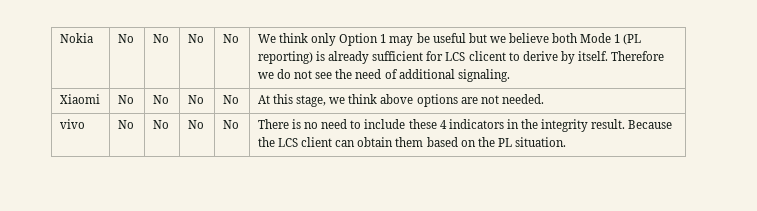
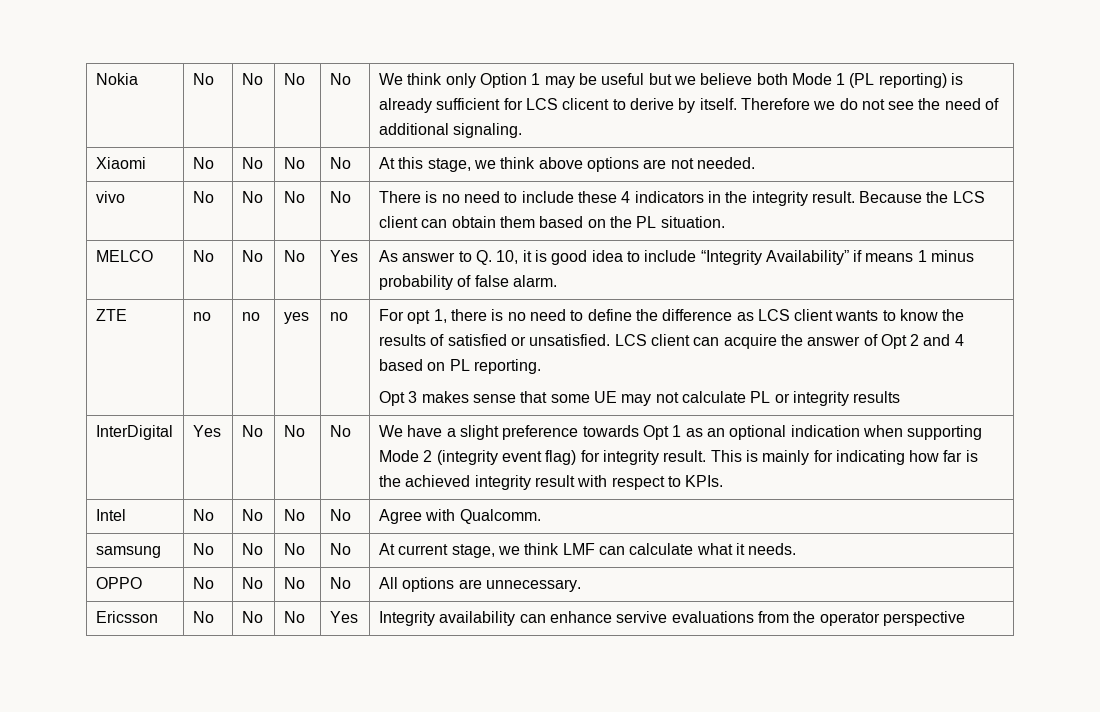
(567, 142) none -> [95,250,153,262] [192,250,214,262] [241,250,263,262] [283,250,305,262] [329,250,358,262] [378,250,975,265] [378,275,557,290] [95,309,127,321] [192,312,211,321] [241,312,260,321] [283,312,309,324] [329,312,348,321] [378,309,965,324] [378,334,964,349] [378,359,541,374] [378,391,901,406] [95,425,173,440] [192,425,221,437] [241,425,263,437] [283,425,305,437] [329,425,351,437] [378,425,983,440] [378,450,978,465] [378,475,724,490] [95,509,126,521] [192,509,214,521] [241,509,263,521] [283,509,305,521] [329,509,351,521] [378,509,541,524] [95,546,161,558] [192,543,214,555] [241,543,263,555] [283,543,305,555] [329,543,351,555] [378,543,797,558] [95,577,142,589] [192,577,214,589] [241,577,263,589] [283,577,305,589] [329,577,351,589] [378,577,581,592] [95,611,158,623] [192,611,214,623] [241,611,263,623] [283,611,305,623] [329,611,358,623] [378,611,965,626] // MELCO | No | No | No | Yes | As answer to Q. 10, it is good idea to include “Integrity Availability” if means 1 minus probability of false alarm. // ZTE | no | no | yes | no | For opt 1, there is no need to define the difference as LCS client wants to know the results of satisfied or unsatisfied. LCS client can acquire the answer of Opt 2 and 4 based on PL reporting. // Opt 3 makes sense that some UE may not calculate PL or integrity results // InterDigital | Yes | No | No | No | We have a slight preference towards Opt 1 as an optional indication when supporting Mode 2 (integrity event flag) for integrity result. This is mainly for indicating how far is the achieved integrity result with respect to KPIs. // Intel | No | No | No | No | Agree with Qualcomm. // samsung | No | No | No | No | At current stage, we think LMF can calculate what it needs. // OPPO | No | No | No | No | All options are unnecessary. // Ericsson | No | No | No | Yes | Integrity availability can enhance servive evaluations from the operator perspective

